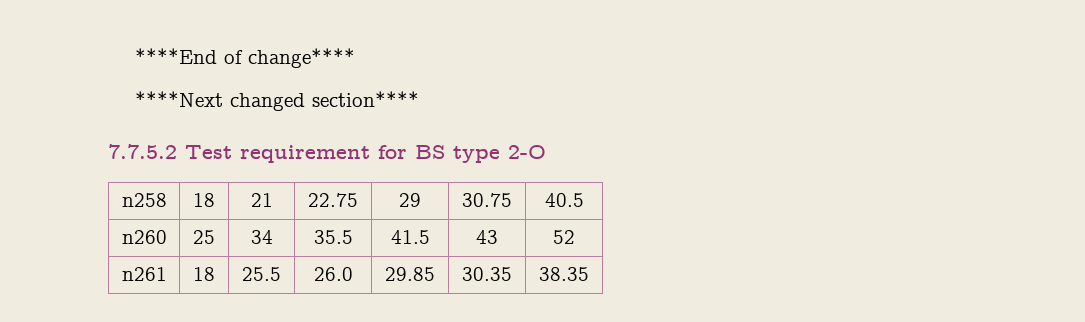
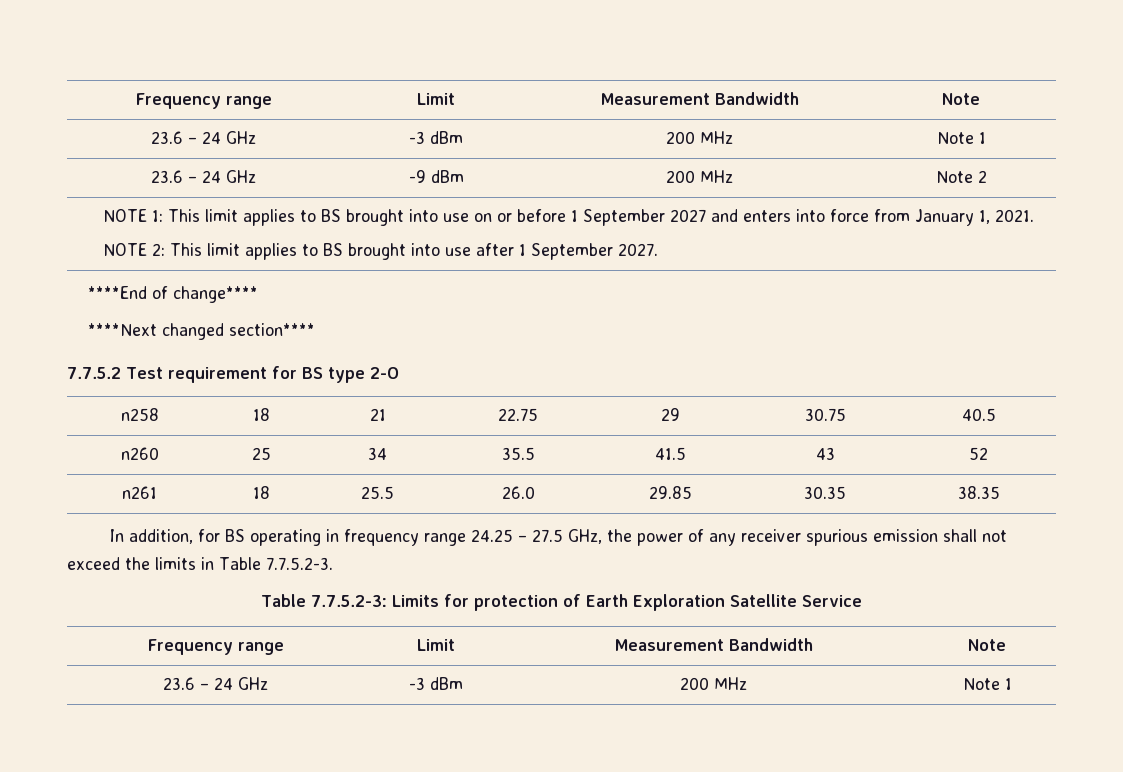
(135, 56) none -> [135,93,272,109] [417,93,455,105] [600,92,799,105] [942,93,980,105] [151,131,256,144] [409,131,463,144] [666,131,733,144] [936,132,986,144] [151,170,256,183] [408,170,464,183] [666,170,733,183] [935,170,987,183] [103,209,1035,226] [103,243,659,260] Frequency range | Limit | Measurement Bandwidth | Note // 23.6 – 24 GHz | -3 dBm | 200 MHz | Note 1 // 23.6 – 24 GHz | -9 dBm | 200 MHz | Note 2 // NOTE 1: This limit applies to BS brought into use on or before 1 September 2027 and enters into force from January 1, 2021. // NOTE 2: This limit applies to BS brought into use after 1 September 2027. //
(589, 274) none -> [109,529,1007,546] [67,557,333,570] [261,594,862,611] [147,639,284,655] [417,639,455,651] [614,638,813,651] [968,639,1006,651] [163,677,268,690] [409,677,463,690] [680,677,747,690] [962,678,1012,690] // In addition, for BS operating in frequency range 24.25 – 27.5 GHz, the power of any receiver spurious emission shall not exceed the limits in Table 7.7.5.2-3. // Table 7.7.5.2-3: Limits for protection of Earth Exploration Satellite Service // Frequency range | Limit | Measurement Bandwidth | Note // 23.6 – 24 GHz | -3 dBm | 200 MHz | Note 1

